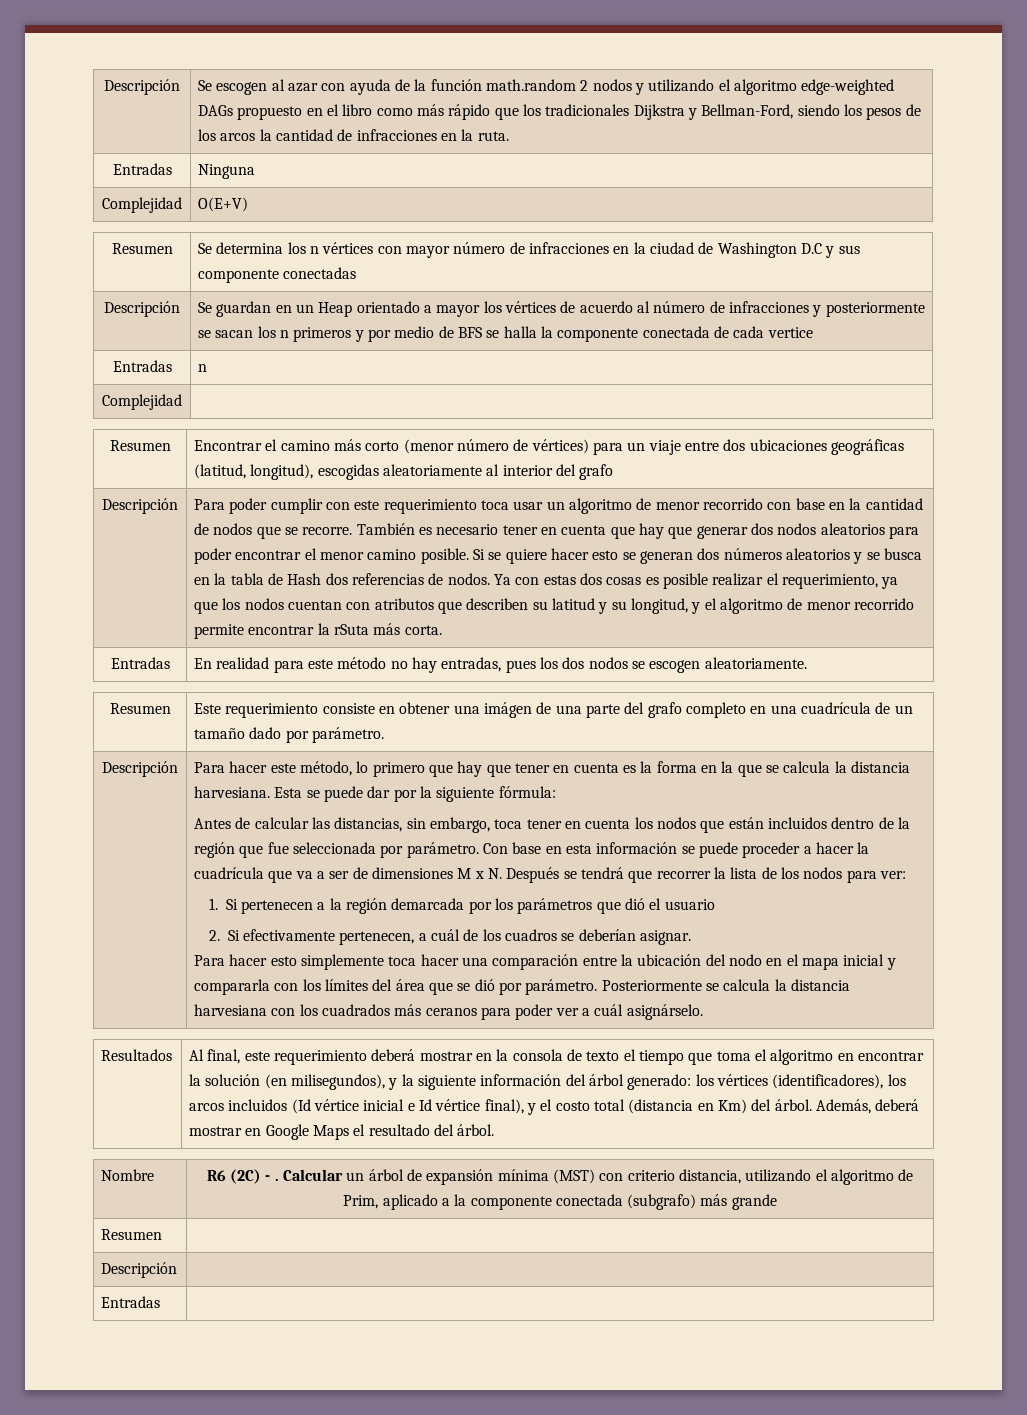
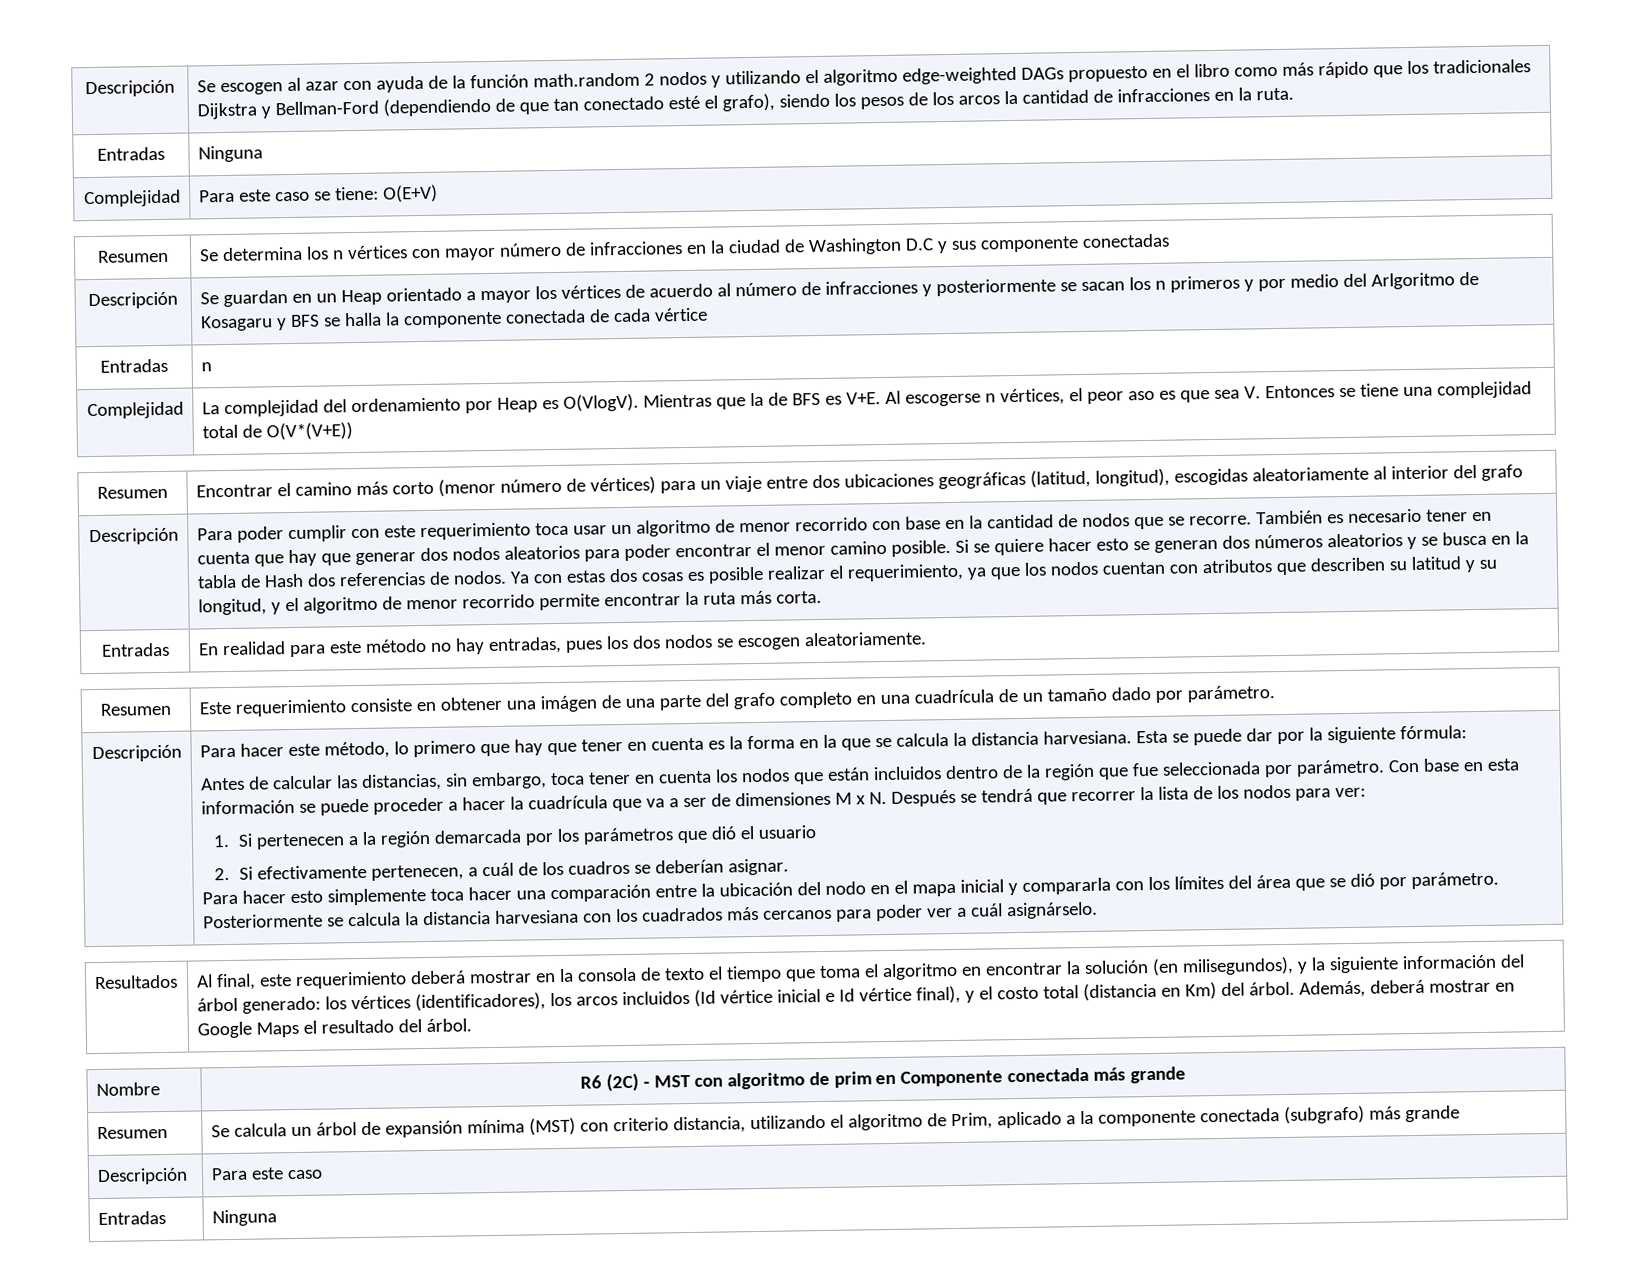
[701,104,794,119] Bellman-Ford, -> [274,93,775,117] Bellman-Ford (dependiendo de que tan conectado esté el grafo),
(182, 205) none -> [198,186,379,203] Para este caso se tiene:
[438,326,454,338] de -> [1342,271,1479,290] [199,315,287,332] del Arlgoritmo de Kosagaru y
[767,327,813,338] vertice -> [653,307,708,322] vértice
(182, 402) none -> [201,381,1532,418] [201,422,353,441] La complejidad del ordenamiento por Heap es O(VlogV). Mientras que la de BFS es V+E. Al escogerse n vértices, el peor aso es que sea V. Entonces se tiene una complejidad total de O(V*(V+E))
[334,624,370,635] rSuta -> [702,592,736,605] ruta
[425,1008,477,1016] ceranos -> [762,909,832,920] cercanos
[274,1169,344,1181] . Calcular -> [653,1066,1187,1090] [96,1125,168,1140] [210,1123,287,1138] MST con algoritmo de prim en Componente conectada más grande // Resumen | Se calcula
[101,1229,163,1240] [101,1262,178,1278] [101,1296,161,1308] // Resumen | // Descripción | // Entradas | -> [96,1167,188,1186] [210,1167,323,1181] [97,1210,166,1226] [211,1209,277,1227] // Descripción | Para este caso // Entradas | Ninguna

